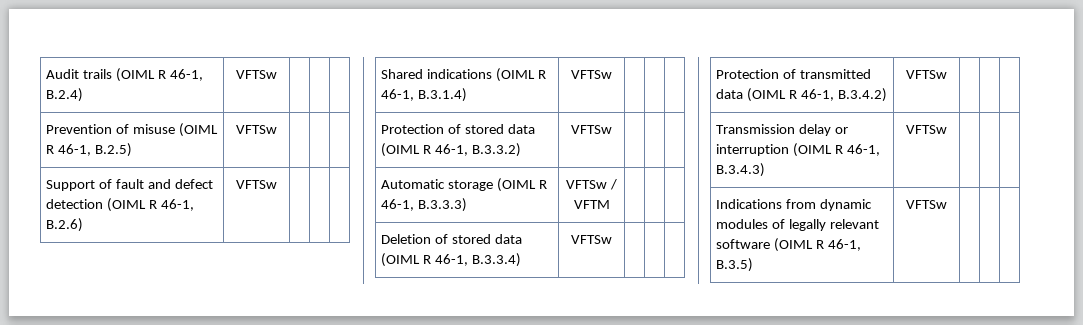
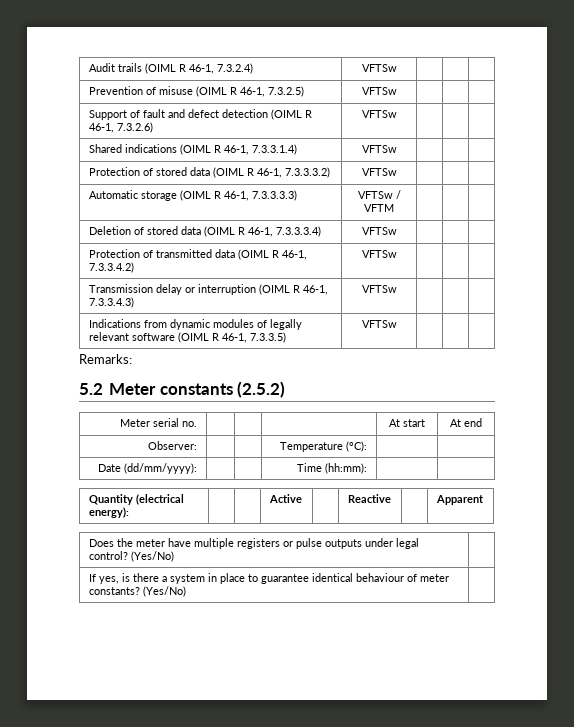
[46,88,84,102] B.2.4) -> [216,63,253,74] 7.3.2.4)
[95,143,133,157] B.2.5) -> [267,86,304,97] 7.3.2.5)
[46,218,84,232] B.2.6) -> [116,122,153,133] 7.3.2.6)
[418,88,468,102] B.3.1.4) -> [251,144,297,155] 7.3.3.1.4)
[472,143,522,157] B.3.3.2) -> [284,167,330,178] 7.3.3.3.2)
[418,198,468,212] B.3.3.3) -> [251,190,297,201] 7.3.3.3.3)
[472,253,522,267] B.3.3.4) -> [275,226,321,237] 7.3.3.3.4)
[837,88,887,102] B.3.4.2) -> [88,262,134,273] 7.3.3.4.2)
[716,163,766,177] B.3.4.3) -> [88,297,134,308] 7.3.3.4.3)
[716,258,754,272] [906,200,947,209] B.3.5) | VFTSw | | | -> [249,332,286,343] [361,320,397,328] [79,354,132,364] [79,381,286,398] [120,418,198,427] [389,419,425,427] [450,418,482,427] [148,441,198,450] [280,441,368,452] [98,463,198,474] [297,463,368,474] [88,494,184,505] [88,507,129,518] [268,494,302,503] [347,494,391,503] [435,495,484,505] [88,538,419,549] [88,551,174,562] [88,573,449,584] [88,586,186,597] 7.3.3.5) | VFTSw | | | // Remarks: // 5.2 Meter constants (2.5.2) // Meter serial no. | | | | At start | At end // Observer: | | | Temperature (°C): | | // Date (dd/mm/yyyy): | | | Time (hh:mm): | | // Quantity (electrical energy): | | | Active | | Reactive | | Apparent // Does the meter have multiple registers or pulse outputs under legal control? (Yes/No) | // If yes, is there a system in place to guarantee identical behaviour of meter constants? (Yes/No) |

